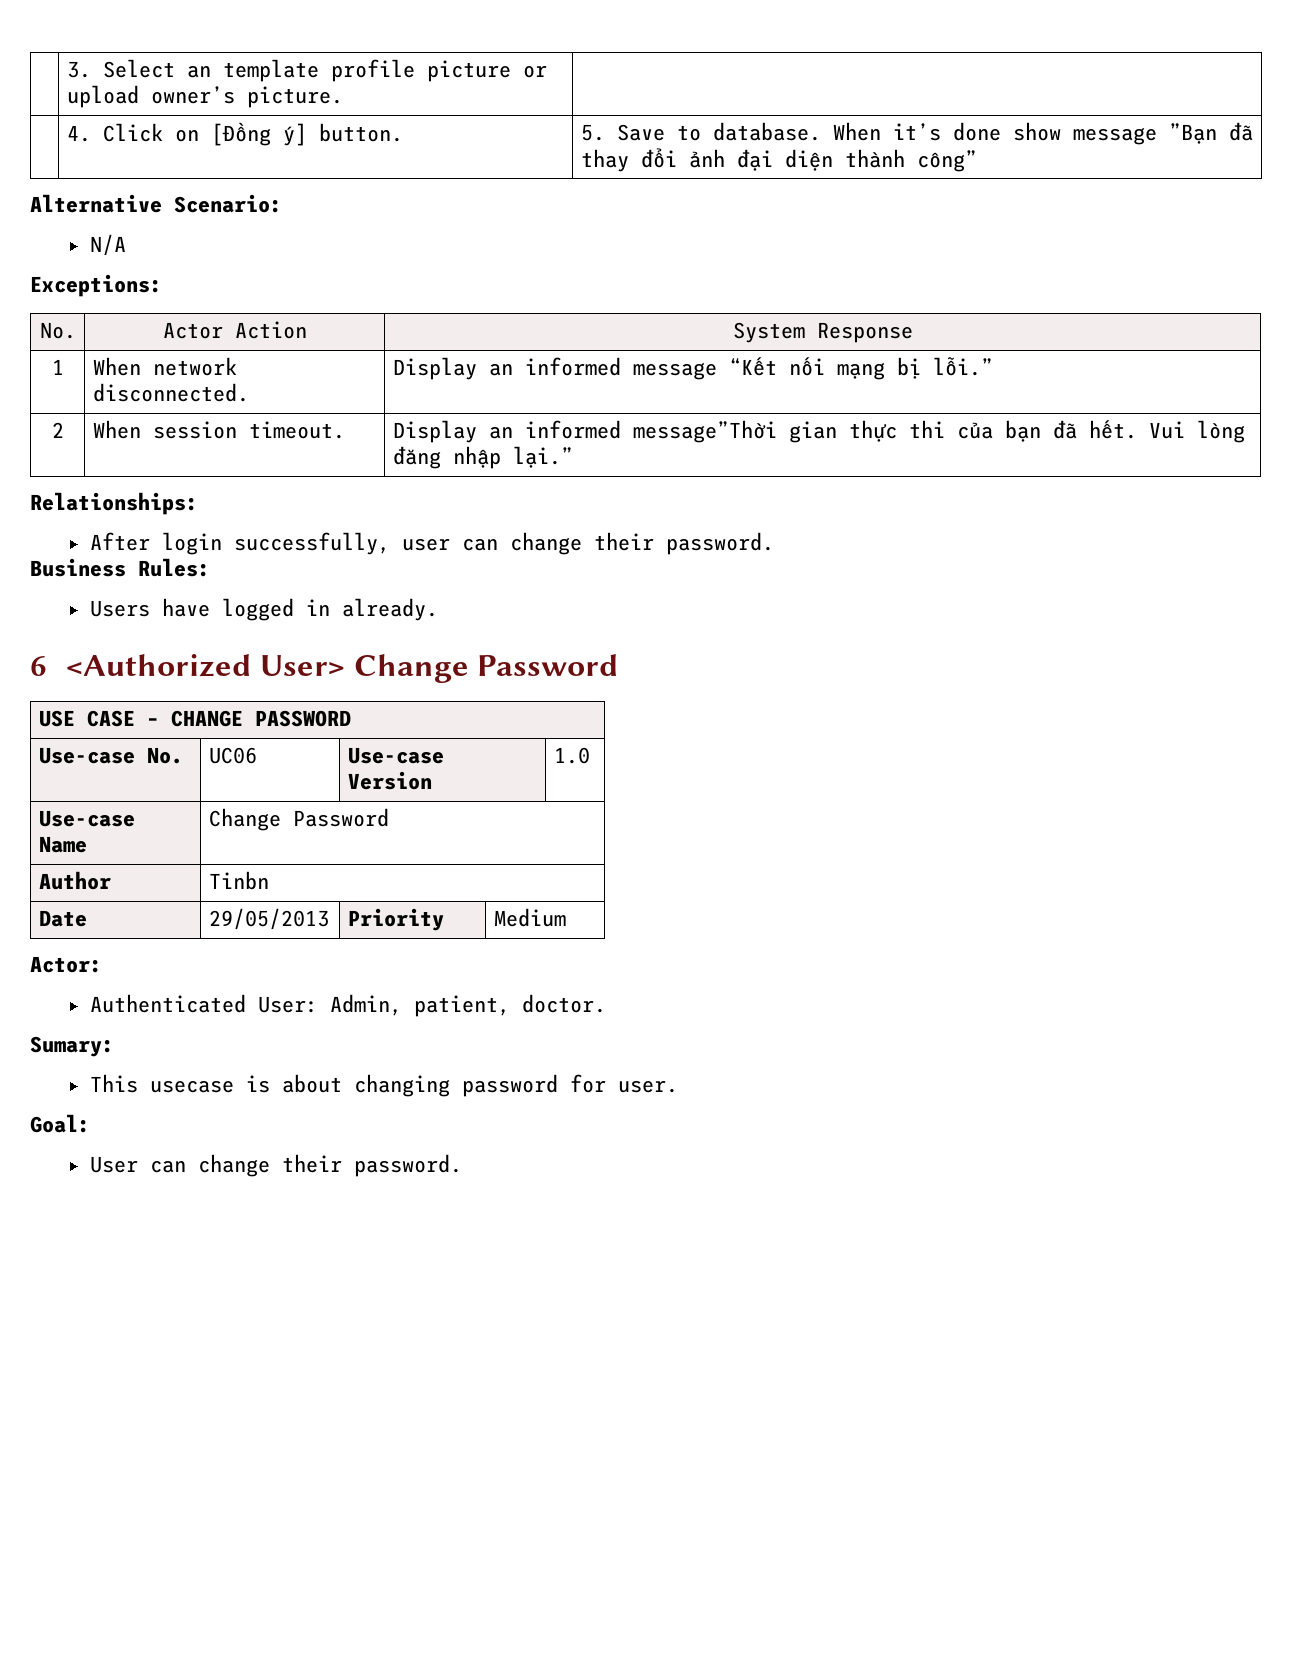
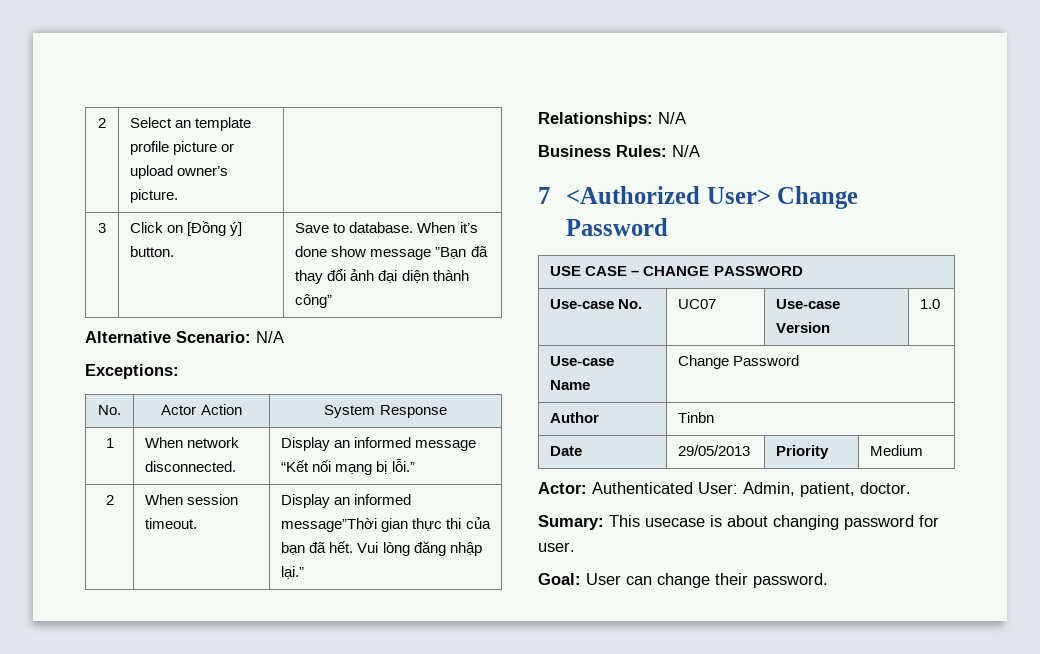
[66,61,91,78] | 3. -> [98,118,106,128] 2 |
[66,125,91,142] | 4. -> [98,223,106,233] 3 |
[580,124,605,141] 5. -> (175, 251) none
(282, 203) // -> (251, 337) none
[89,532,774,555] [30,558,210,577] [89,598,438,621] [30,656,47,676] // After login successfully, user can change their password. // Business Rules: // Users have logged in already. // 6 -> [658,112,686,124] [538,145,700,157] [538,187,550,204] N/A // Business Rules: N/A // 7
[208,747,257,764] UC06 -> [678,299,717,309] UC07
(102, 964) // -> (587, 488) none
(114, 1046) // -> (604, 522) none
(90, 1123) // -> (581, 579) none

